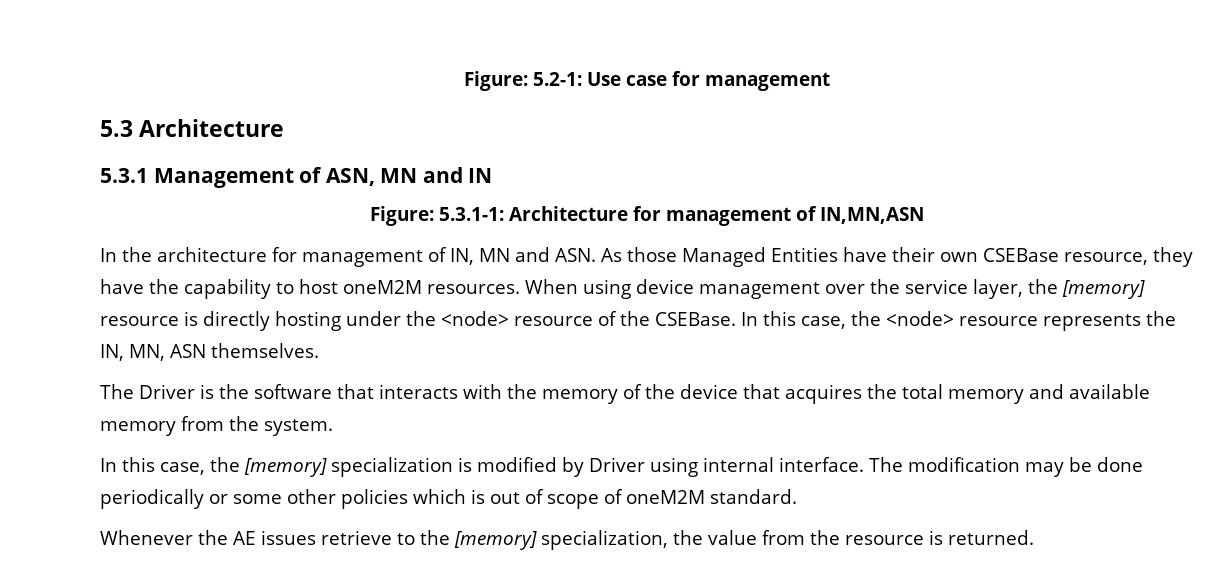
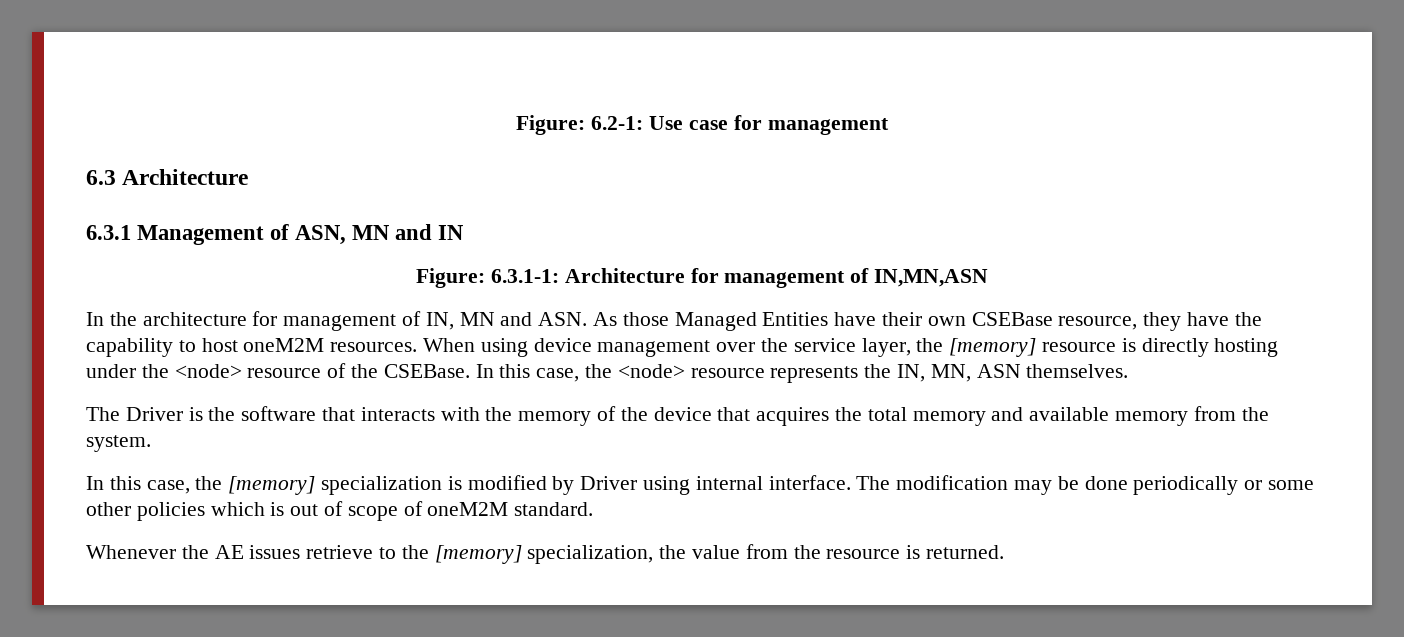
[463,71,582,91] Figure: 5.2-1: -> [516,115,644,135] Figure: 6.2-1:
[100,120,133,137] 5.3 -> [86,170,116,185] 6.3
[100,168,148,183] 5.3.1 -> [86,225,131,240] 6.3.1
[438,207,504,221] 5.3.1-1: -> [490,269,559,283] 6.3.1-1:

